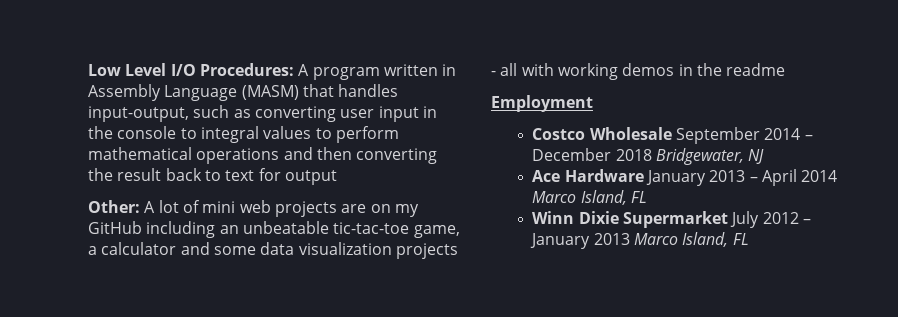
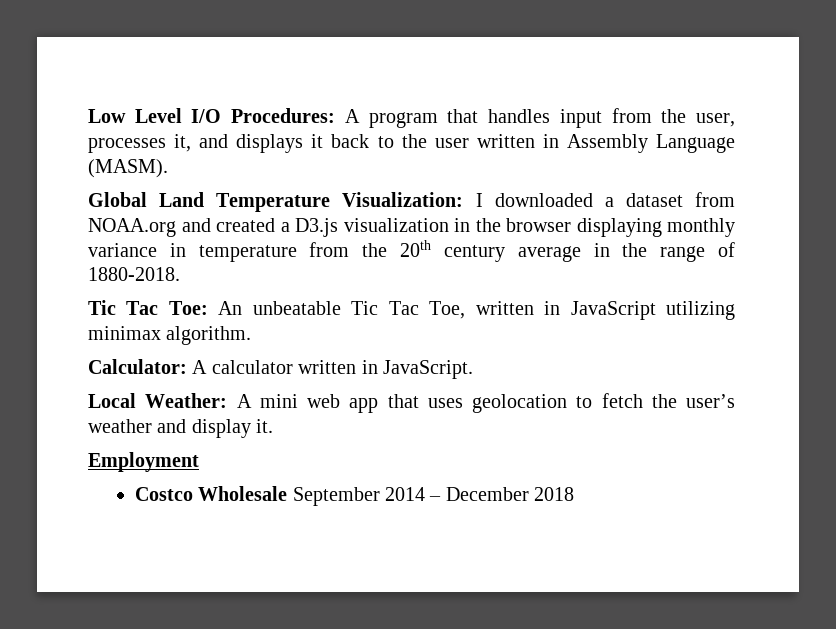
[383,64,457,76] [88,84,399,101] [88,105,437,122] [88,126,399,143] [88,147,438,164] [88,168,337,185] [88,200,419,217] [88,221,460,238] [88,242,458,259] [491,63,786,80] written in Assembly Language (MASM) that handles input-output, such as converting user input in the console to integral values to perform mathematical operations and then converting the result back to text for output // Other: A lot of mini web projects are on my GitHub including an unbeatable tic-tac-toe game, a calculator and some data visualization projects - all with working demos in the readme -> [447,108,736,128] [88,134,735,153] [88,159,168,178] [88,192,735,212] [88,218,735,237] [88,240,736,262] [88,267,180,281] [88,300,735,320] [88,326,252,345] [88,359,473,379] [88,393,735,413] [88,419,274,438] that handles input from the user, processes it, and displays it back to the user written in Assembly Language (MASM). // Global Land Temperature Visualization: I downloaded a dataset from NOAA.org and created a D3.js visualization in the browser displaying monthly variance in temperature from the 20th century average in the range of 1880-2018. // Tic Tac Toe: An unbeatable Tic Tac Toe, written in JavaScript utilizing minimax algorithm. // Calculator: A calculator written in JavaScript. // Local Weather: A mini web app that uses geolocation to fetch the user’s weather and display it.
[655,148,765,165] [532,169,838,186] [532,190,647,205] [532,211,811,228] [530,232,749,249] Bridgewater, NJ // Ace Hardware January 2013 – April 2014 Marco Island, FL // Winn Dixie Supermarket July 2012 – January 2013 Marco Island, FL -> (575, 494) none

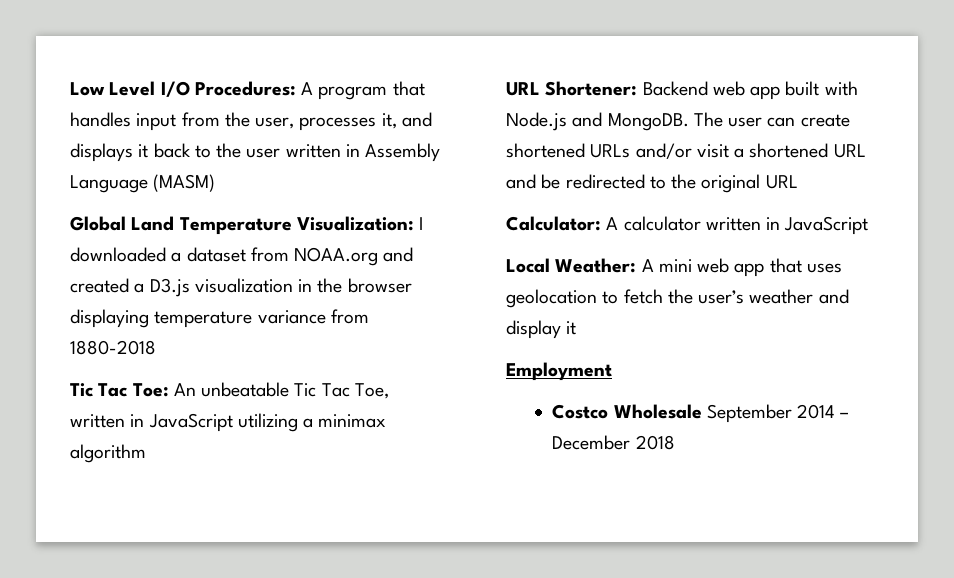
[88,159,168,178] (MASM). -> [153,174,216,192] (MASM)
[667,218,735,237] [88,240,736,262] [88,267,180,281] monthly variance in temperature from the 20th century average in the range of 1880-2018. -> [154,309,369,328] [70,340,156,355] temperature variance from 1880-2018
[88,326,252,345] minimax algorithm. -> [303,414,387,428] [70,444,146,463] [506,81,858,100] [506,112,850,131] [506,143,866,159] [506,174,798,193] a minimax algorithm // URL Shortener: Backend web app built with Node.js and MongoDB. The user can create shortened URLs and/or visit a shortened URL and be redirected to the original URL
[383,360,473,379] JavaScript. -> [784,216,869,235] JavaScript
[256,419,274,433] it. -> [566,321,577,335] it

